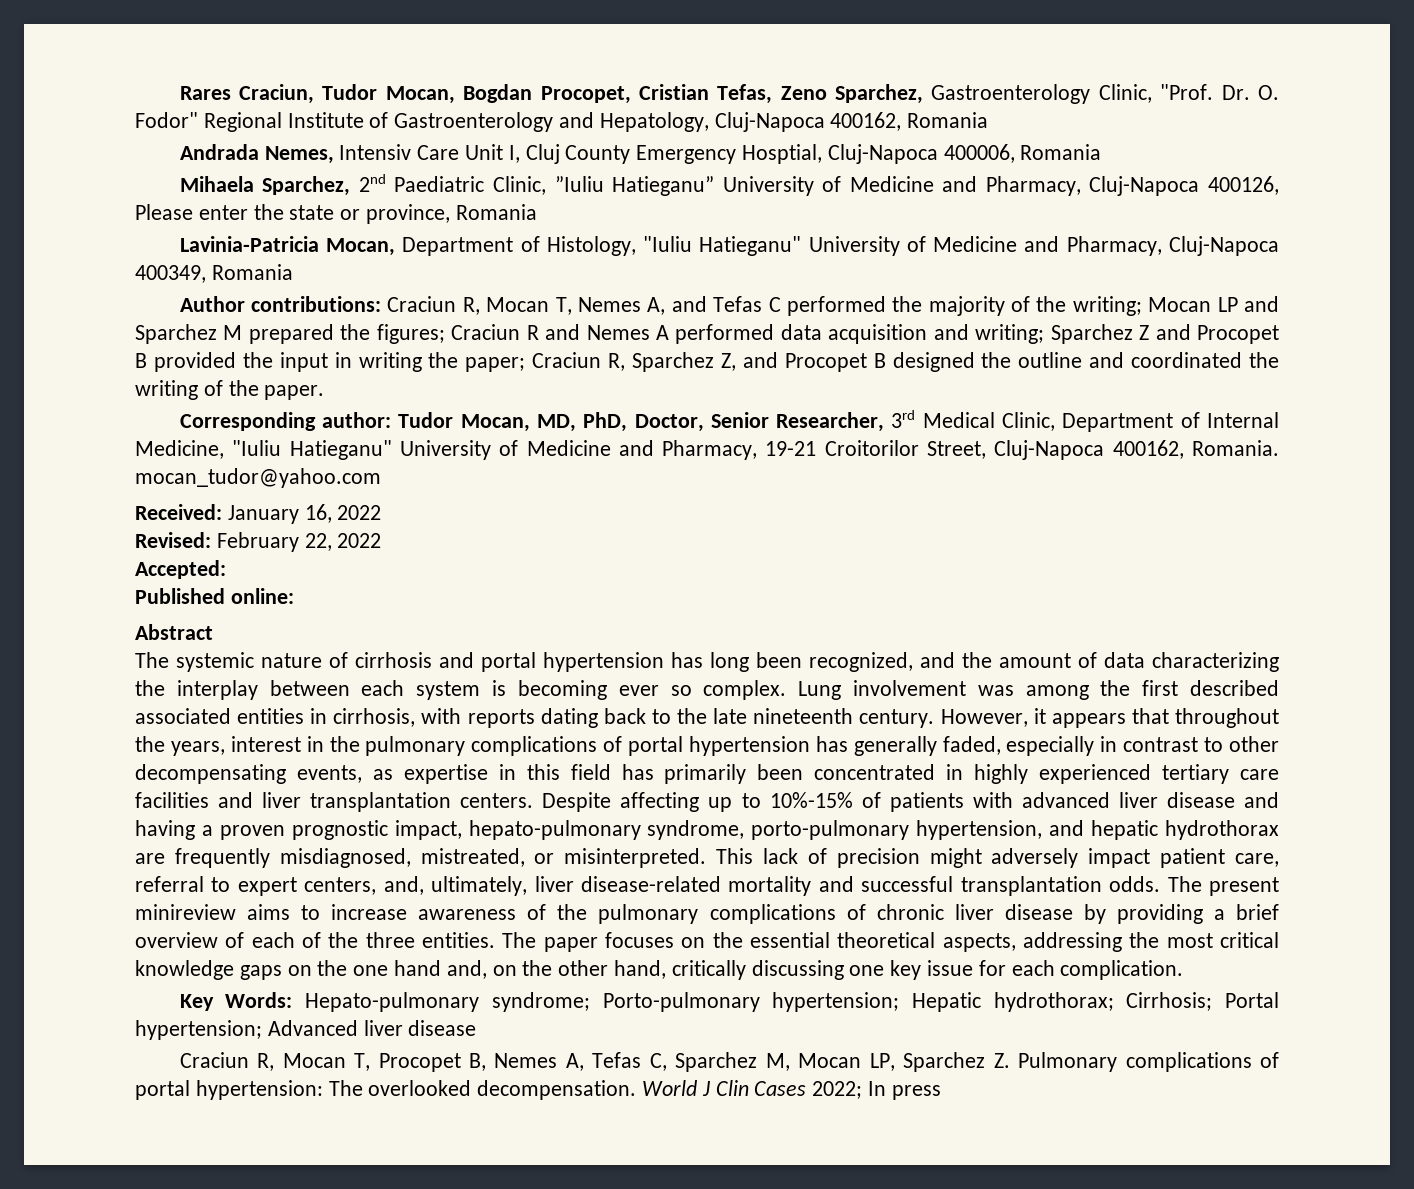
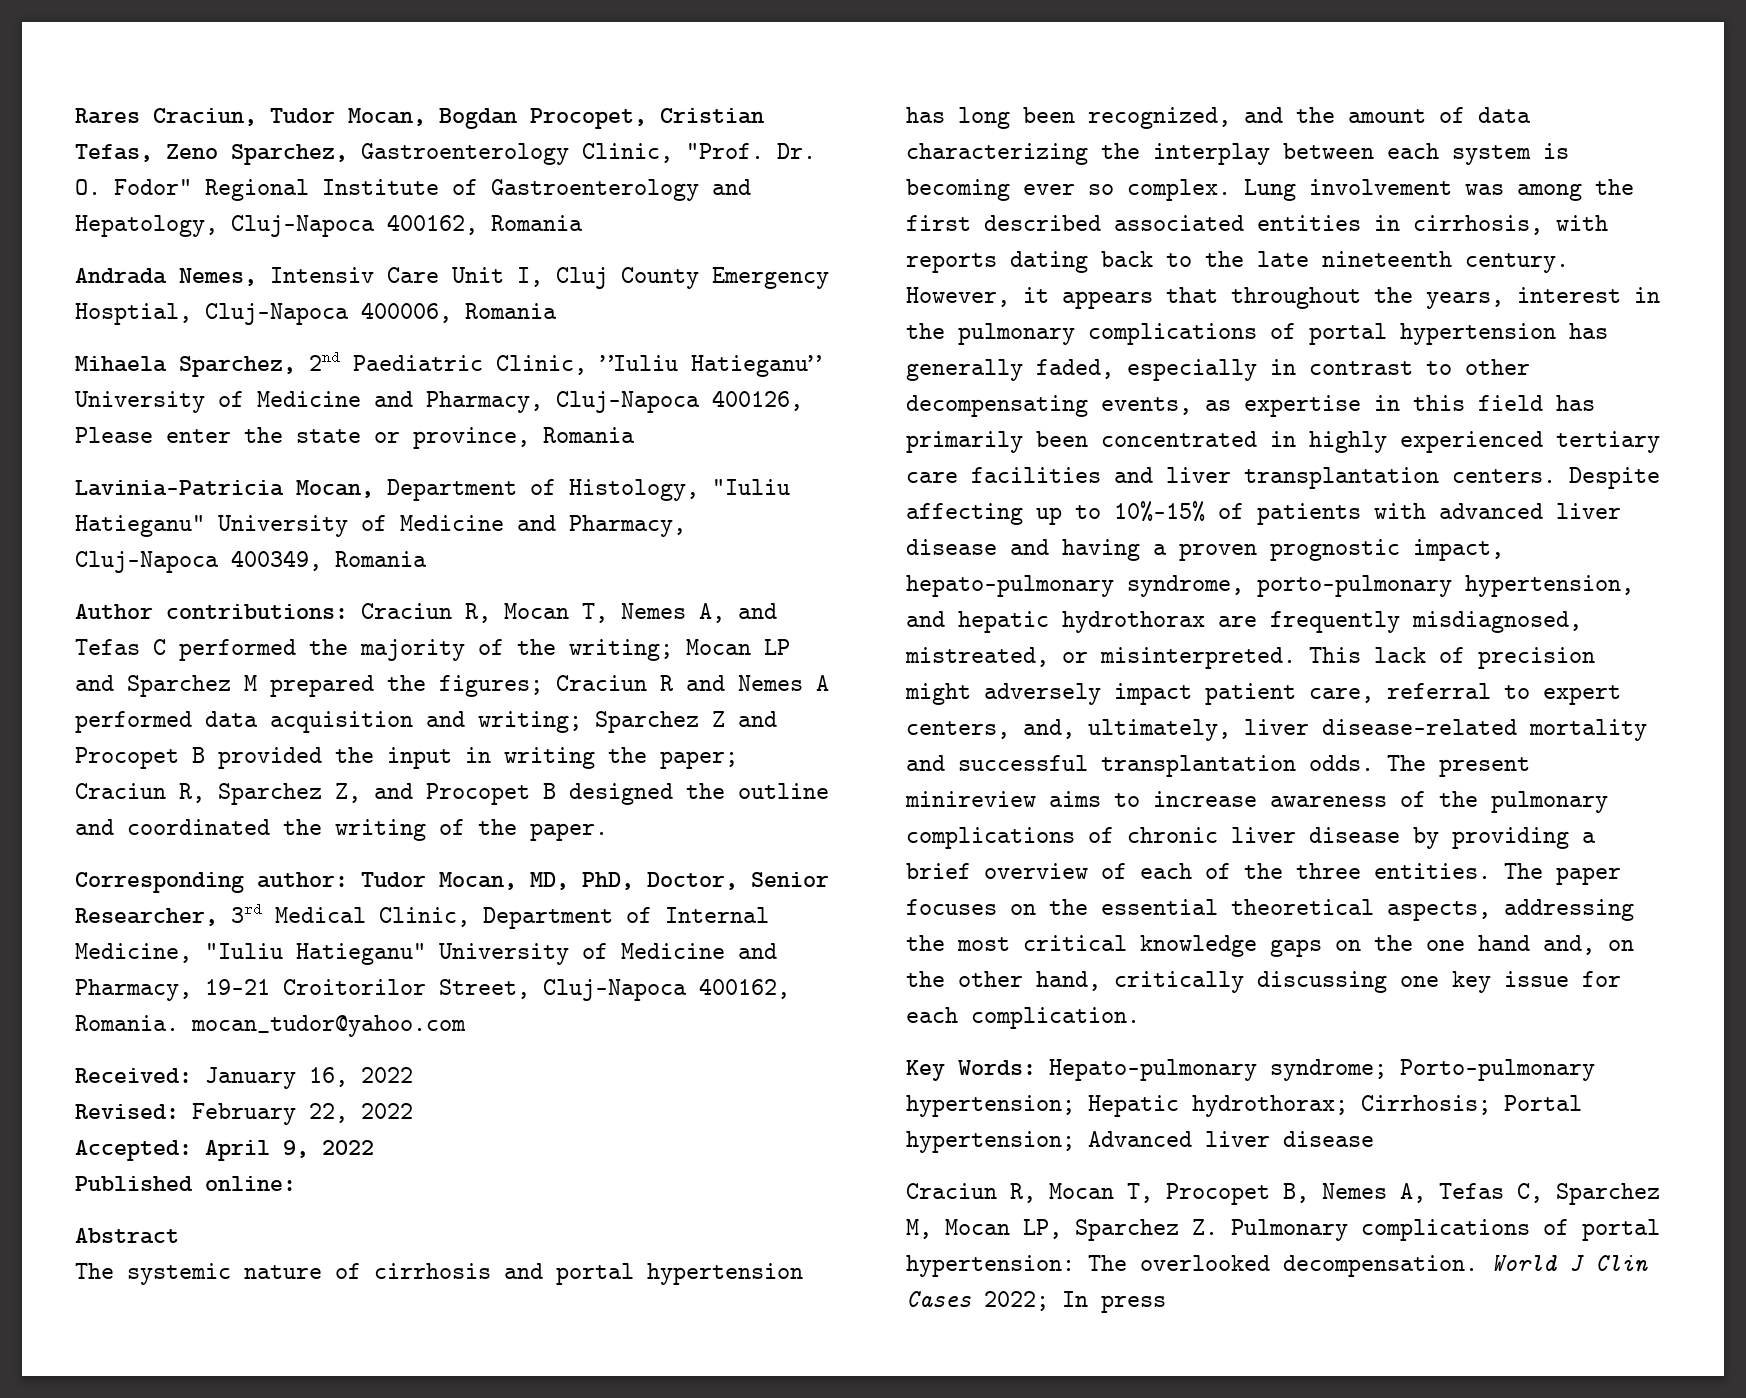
(226, 569) none -> [205,1140,374,1161] April 9, 2022

